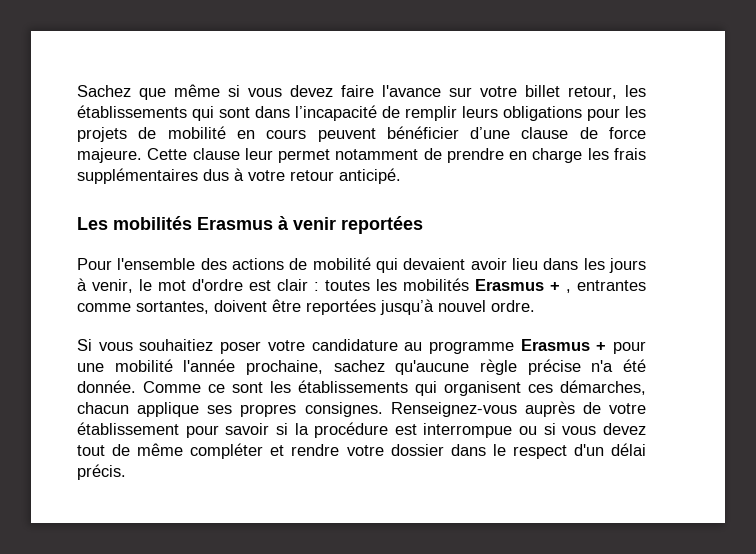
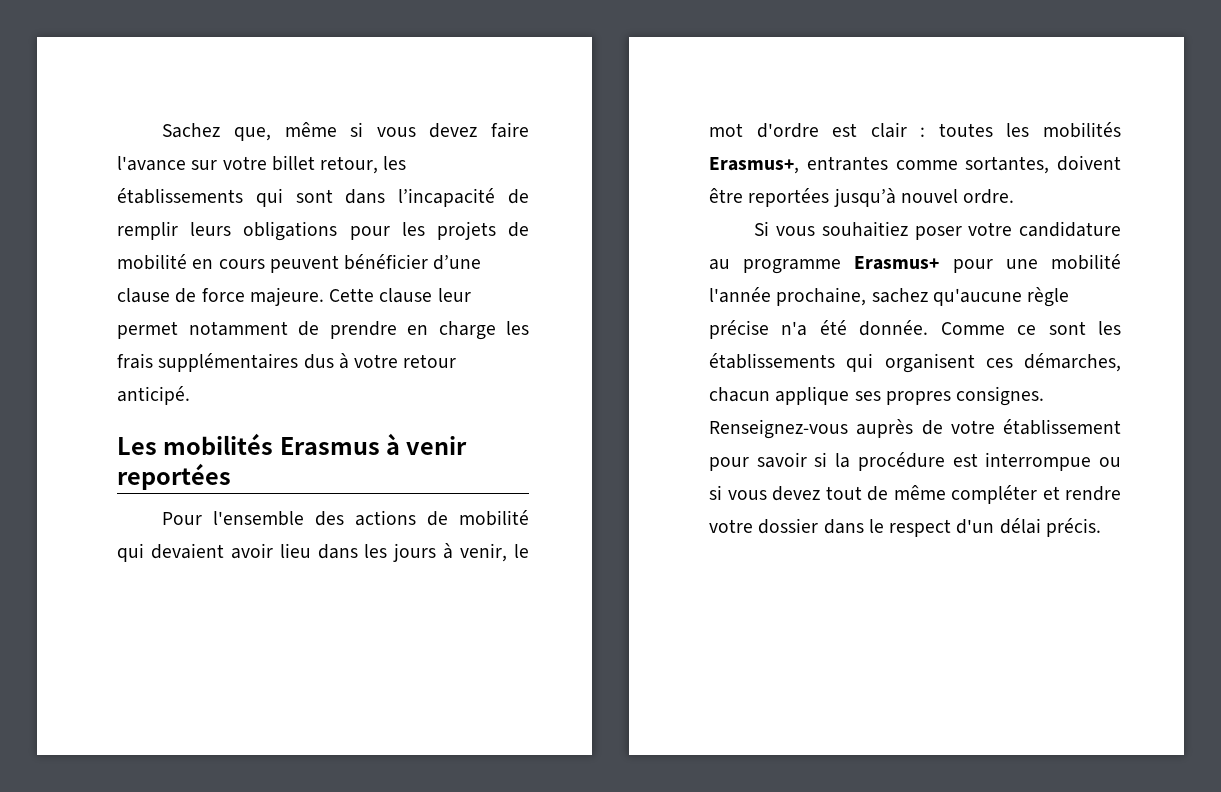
[139,88,166,100] que -> [234,127,272,141] que,
[475,279,571,293] Erasmus + , -> [709,157,799,174] Erasmus+,
[520,339,607,351] Erasmus + -> [854,256,940,270] Erasmus+

